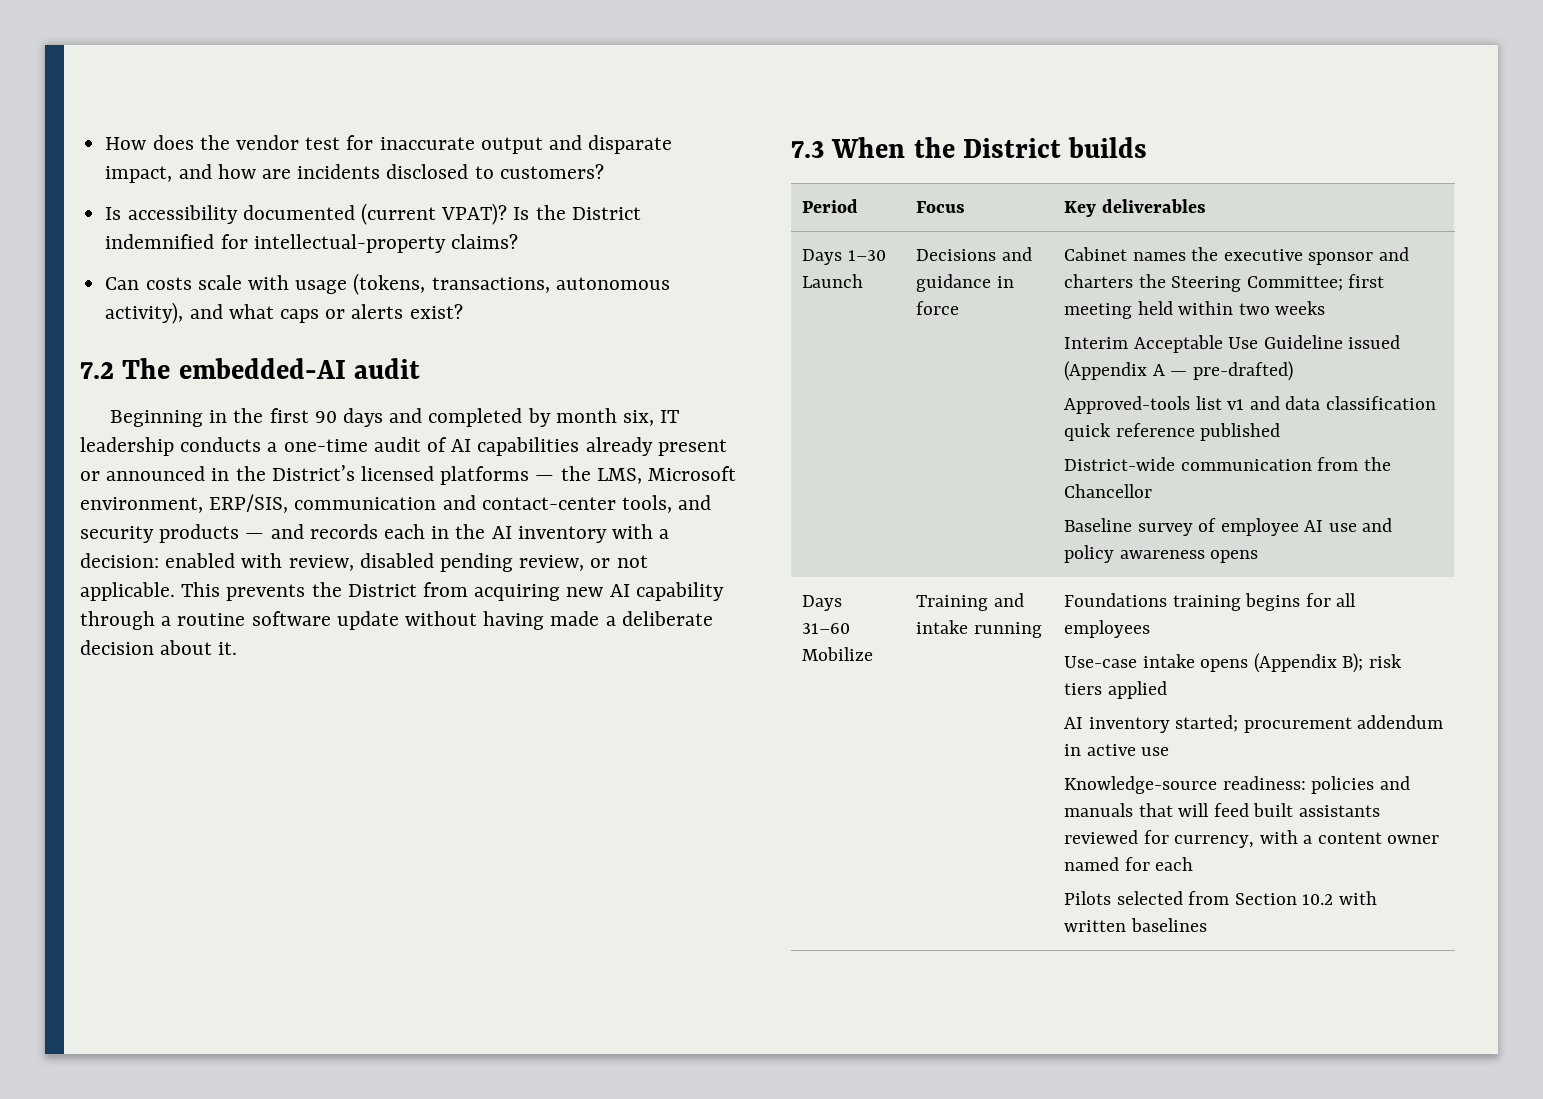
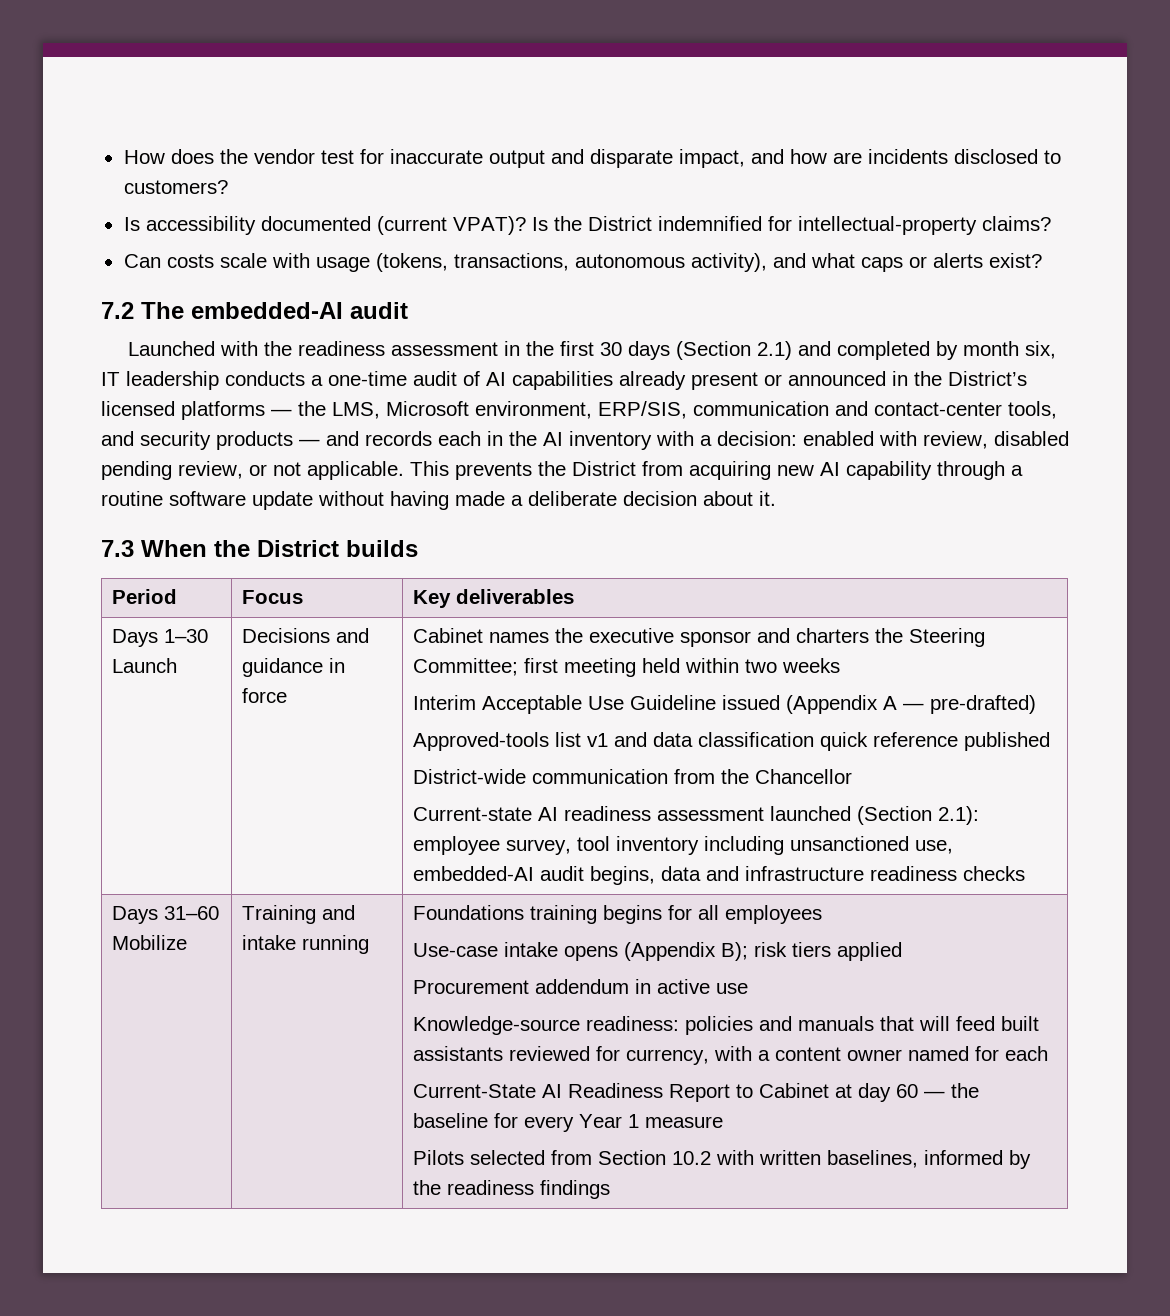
[109,408,384,427] Beginning in the first 90 days -> [127,341,792,360] Launched with the readiness assessment in the first 30 days (Section 2.1)
[1064,518,1393,536] [1064,545,1259,563] Baseline survey of employee AI use and policy awareness opens -> [413,806,980,825] [413,836,954,855] [413,866,1026,885] Current-state AI readiness assessment launched (Section 2.1): employee survey, tool inventory including unsanctioned use, embedded-AI audit begins, data and infrastructure readiness checks
[1064,715,1352,733] AI inventory started; procurement -> [413,980,530,994] Procurement
(1194, 864) none -> [413,1083,980,1102] [413,1113,724,1132] // Current-State AI Readiness Report to Cabinet at day 60 — the baseline for every Year 1 measure
[1130,918,1207,932] baselines -> [827,1150,1032,1169] [413,1180,611,1199] baselines, informed by the readiness findings

